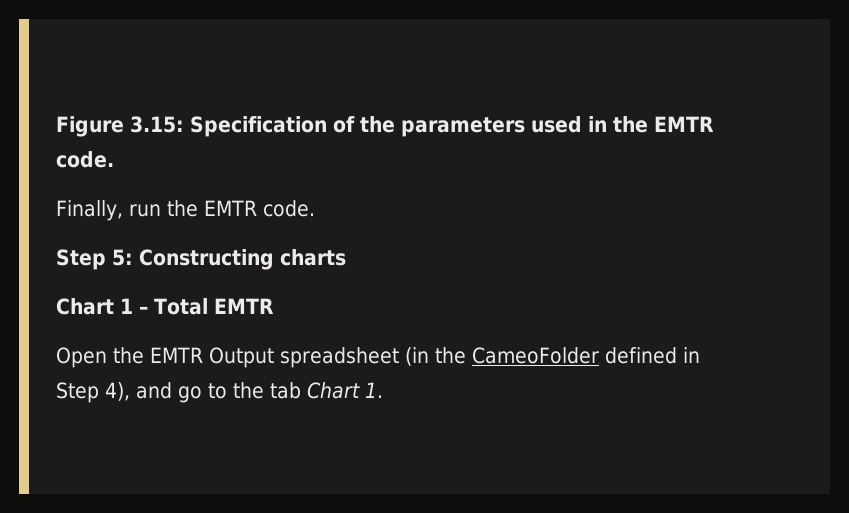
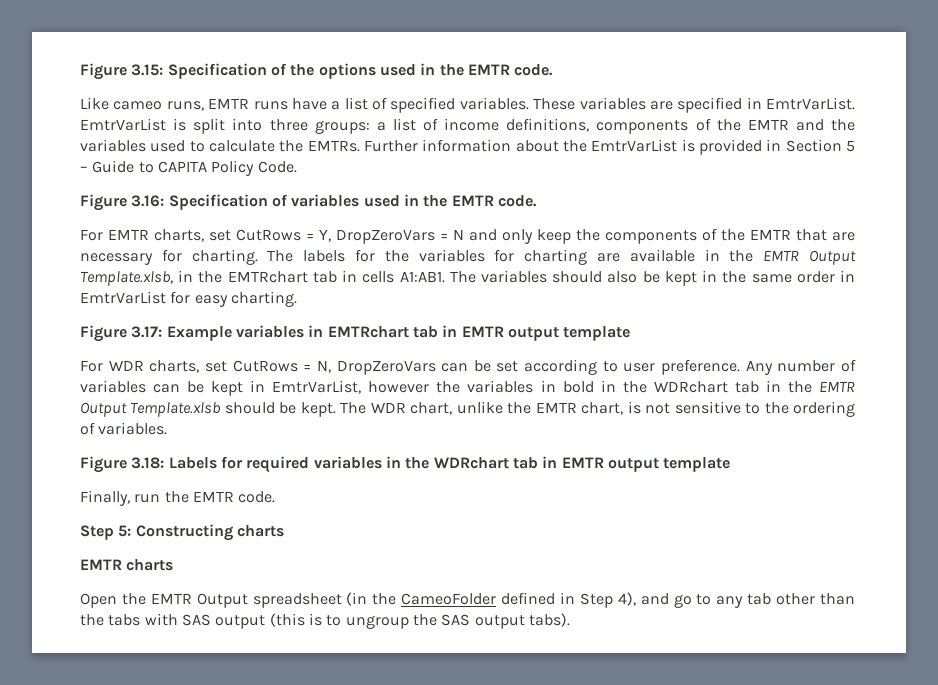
[401,116,714,137] [56,151,114,168] parameters used in the EMTR code. -> [318,63,554,79] [80,97,855,113] [80,118,855,134] [80,139,856,155] [80,160,297,176] [80,194,537,211] [80,228,855,244] [80,249,856,265] [80,270,855,286] [80,291,297,307] [80,325,631,342] [80,359,856,375] [80,380,855,396] [80,401,856,417] [80,422,168,435] [80,456,731,473] options used in the EMTR code. // Like cameo runs, EMTR runs have a list of specified variables. These variables are specified in EmtrVarList. EmtrVarList is split into three groups: a list of income definitions, components of the EMTR and the variables used to calculate the EMTRs. Further information about the EmtrVarList is provided in Section 5 – Guide to CAPITA Policy Code. // Figure 3.16: Specification of variables used in the EMTR code. // For EMTR charts, set CutRows = Y, DropZeroVars = N and only keep the components of the EMTR that are necessary for charting. The labels for the variables for charting are available in the EMTR Output Template.xlsb, in the EMTRchart tab in cells A1:AB1. The variables should also be kept in the same order in EmtrVarList for easy charting. // Figure 3.17: Example variables in EMTRchart tab in EMTR output template // For WDR charts, set CutRows = N, DropZeroVars can be set according to user preference. Any number of variables can be kept in EmtrVarList, however the variables in bold in the WDRchart tab in the EMTR Output Template.xlsb should be kept. The WDR chart, unlike the EMTR chart, is not sensitive to the ordering of variables. // Figure 3.18: Labels for required variables in the WDRchart tab in EMTR output template
[56,298,274,315] Chart 1 – Total EMTR -> [80,559,174,571] EMTR charts
[233,382,383,399] the tab Chart 1. -> [716,593,856,608] [80,613,570,629] any tab other than the tabs with SAS output (this is to ungroup the SAS output tabs).

